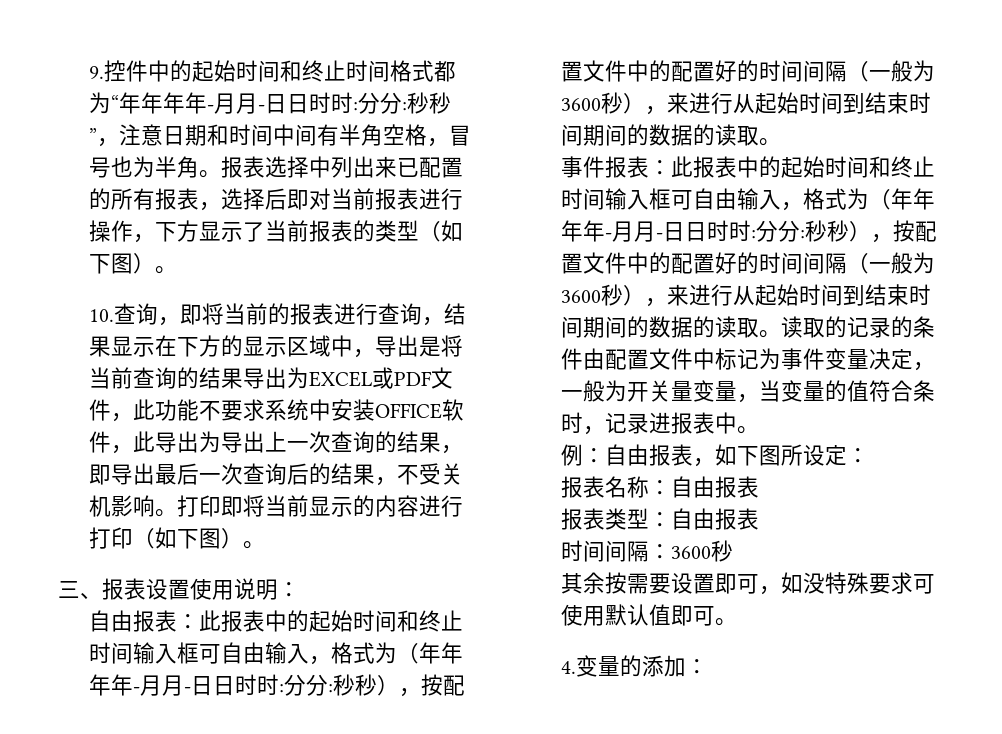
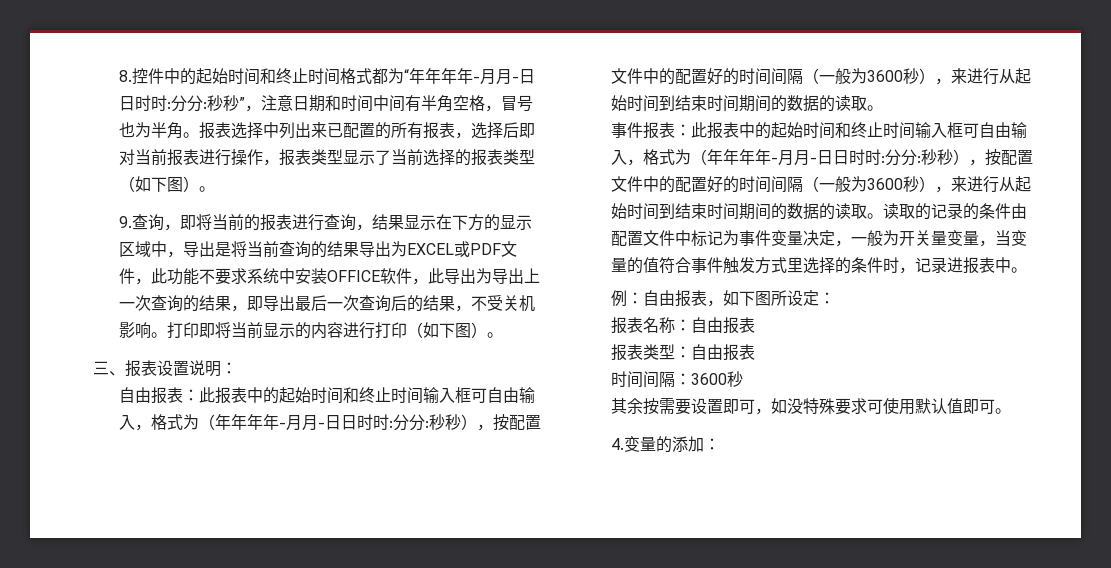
[88,66,104,79] 9. -> [118,70,132,82] 8.
[154,220,199,242] 下方 -> [278,149,343,166] 报表类型
[308,220,375,242] 报表的 -> [422,149,503,166] 选择的报表
[88,309,114,322] 10. -> [118,216,132,228] 9.
[190,578,234,600] 使用 -> (189, 368) none
[912,380,935,402] 条 -> [690,257,883,274] 事件触发方式里选择的条件

